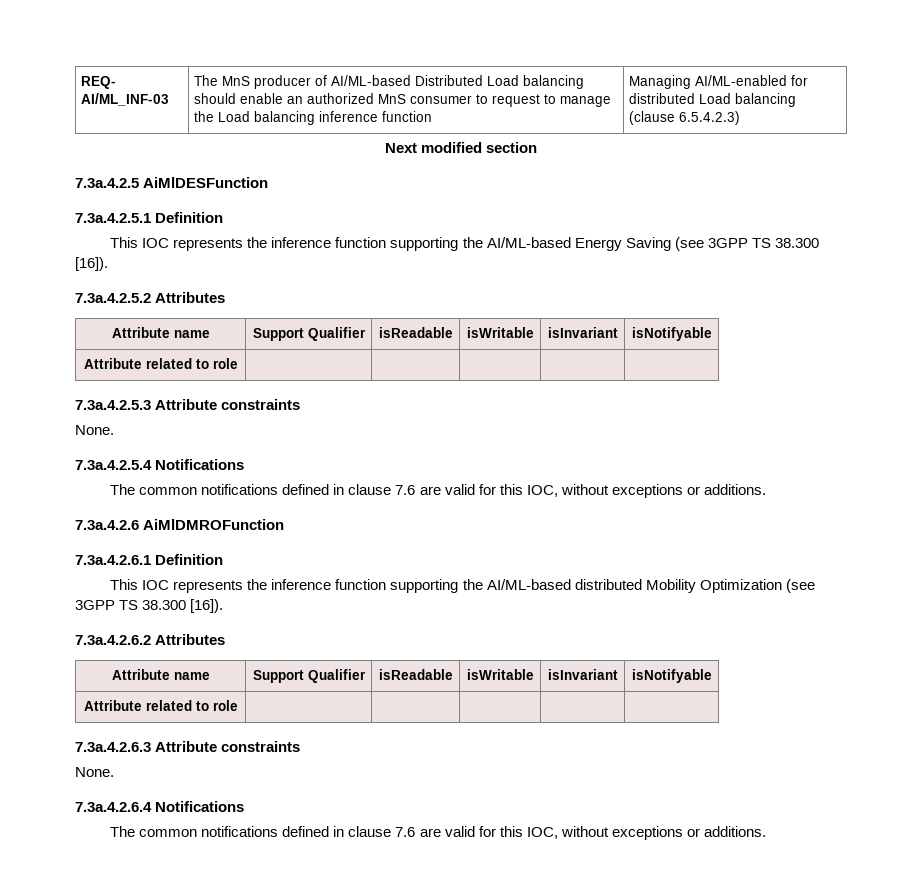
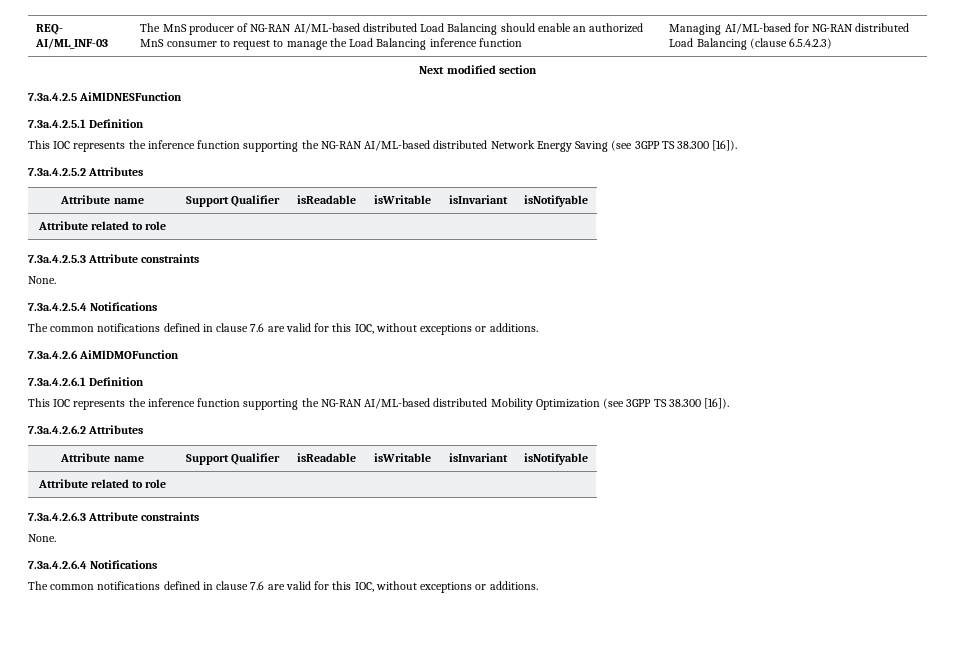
[331,75,585,89] AI/ML-based Distributed Load balancing -> [250,23,498,35] NG-RAN AI/ML-based distributed Load Balancing
[254,111,316,125] balancing -> [376,38,427,50] Balancing
[695,75,809,86] [629,93,797,107] AI/ML-enabled for distributed Load balancing -> [724,23,910,34] [669,38,747,50] AI/ML-based for NG-RAN distributed Load Balancing
[143,177,269,188] AiMlDESFunction -> [79,92,183,101] AiMlDNESFunction
[486,237,571,248] AI/ML-based -> [320,140,535,151] NG-RAN AI/ML-based distributed Network
[143,519,285,530] AiMlDMROFunction -> [79,350,180,359] AiMlDMOFunction
(483, 584) none -> [320,399,362,407] NG-RAN

